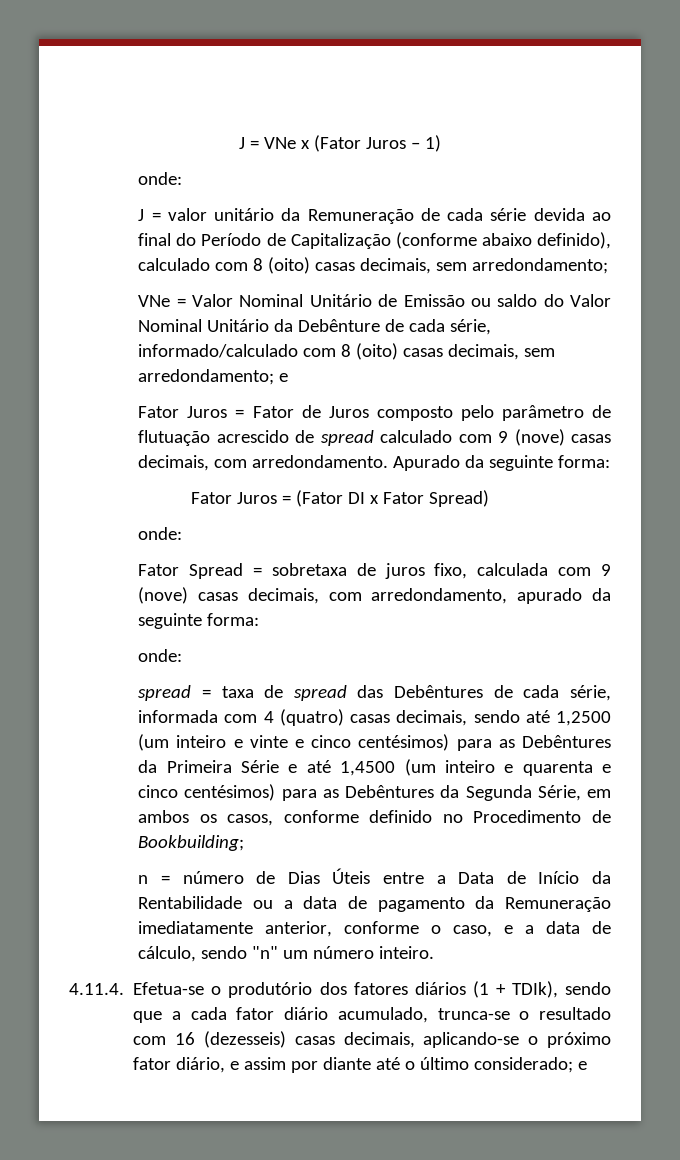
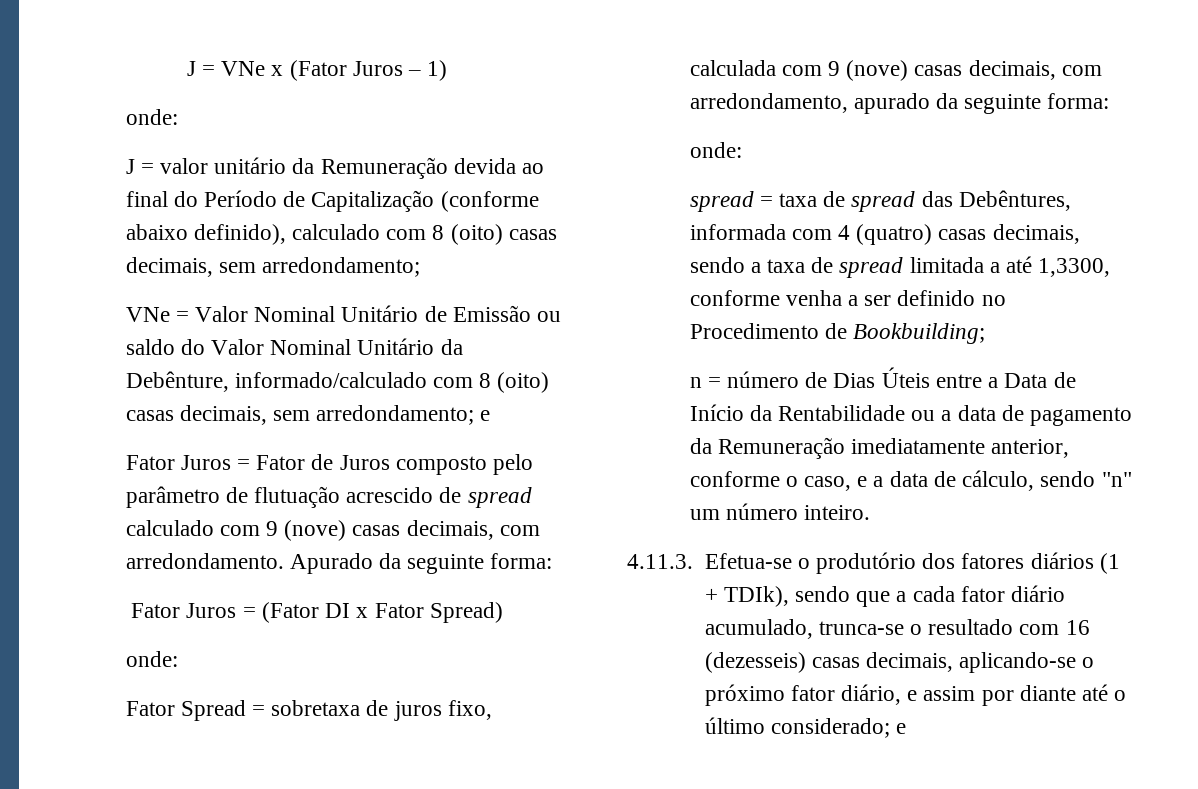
[420,208,527,221] de cada série -> (448, 168) none
[298,319,492,335] Debênture de cada série, -> [125,371,229,392] Debênture,
[394,685,611,701] Debêntures de cada série, -> [958,190,1071,211] Debêntures,
[525,710,611,726] [138,734,611,751] [138,759,612,776] [138,784,611,801] [138,810,359,826] até 1,2500 (um inteiro e vinte e cinco centésimos) para as Debêntures da Primeira Série e até 1,4500 (um inteiro e quarenta e cinco centésimos) para as Debêntures da Segunda Série, em ambos os casos, conforme -> [750,256,1111,278] [689,290,892,306] a taxa de spread limitada a até 1,3300, conforme venha a ser
[69,983,124,995] 4.11.4. -> [627,554,693,569] 4.11.3.

